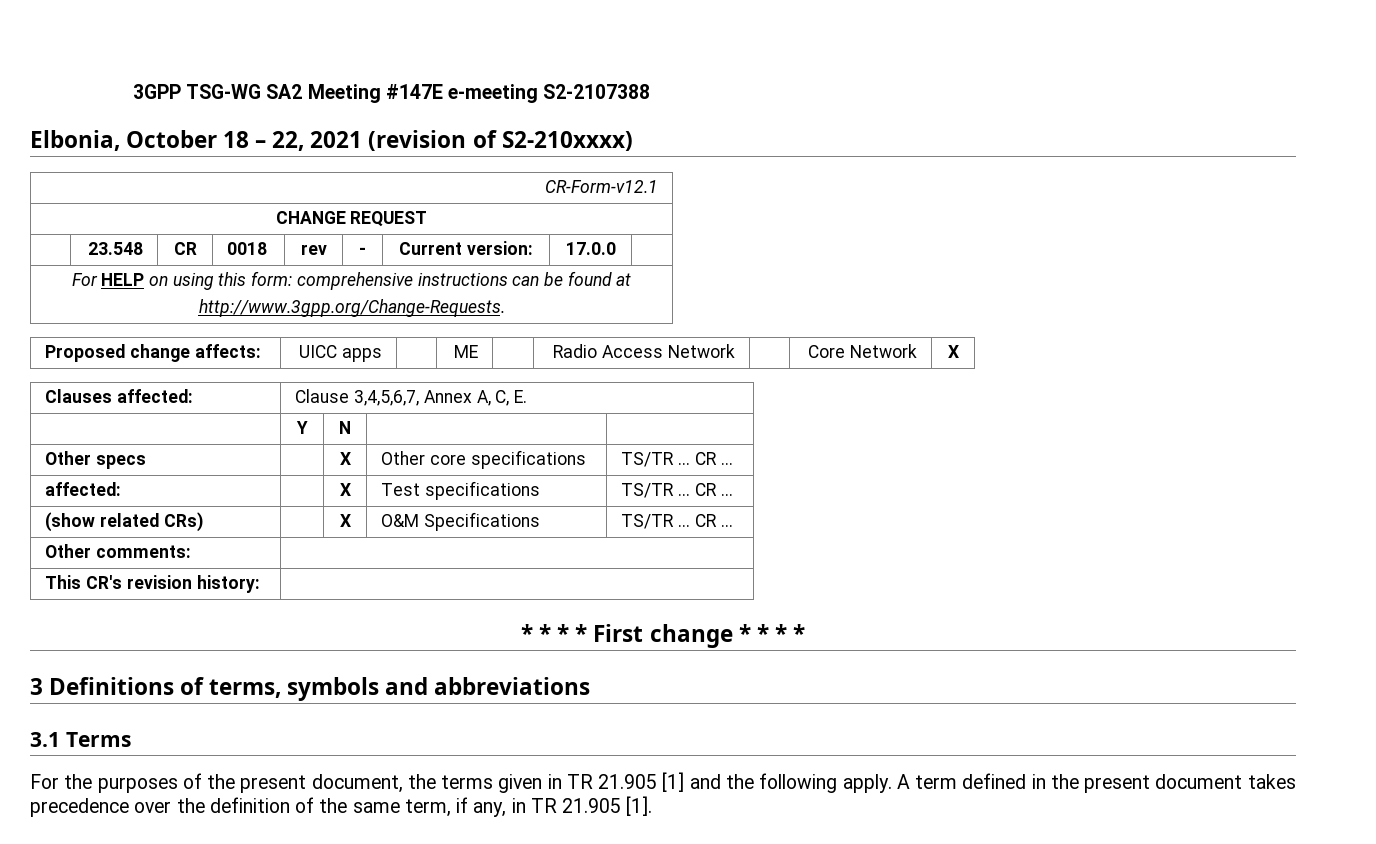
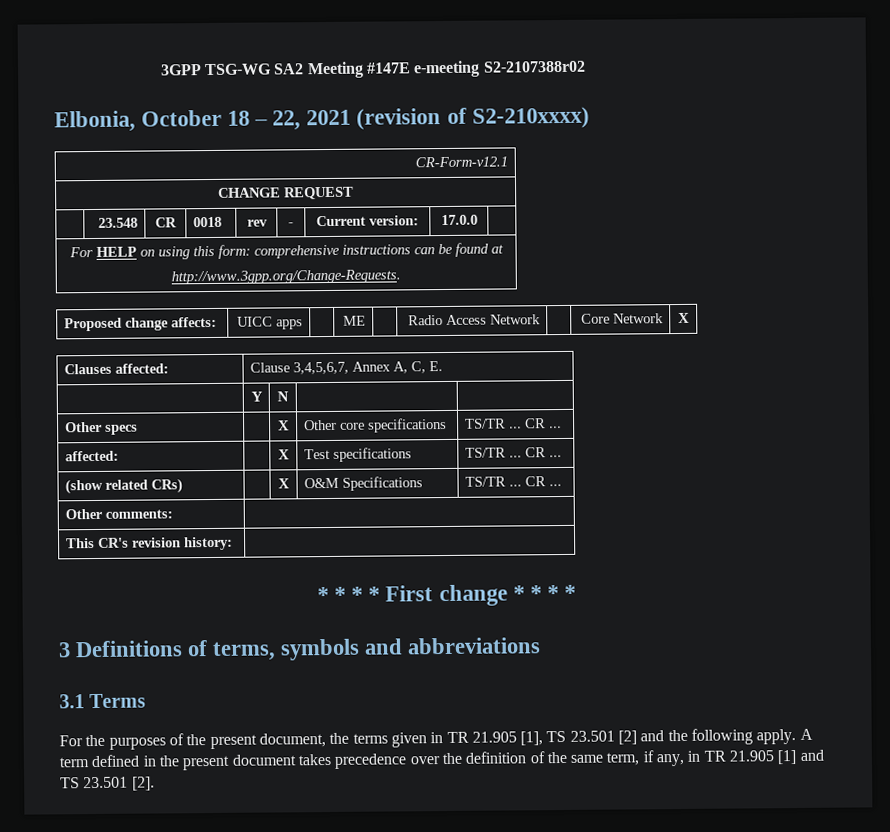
[543,84,651,99] S2-2107388 -> [482,60,586,73] S2-2107388r02
[662,772,685,792] [1] -> [520,730,638,746] [1], TS 23.501 [2]
[626,796,653,816] [1]. -> [777,749,824,765] [60,776,155,791] [1] and TS 23.501 [2].

